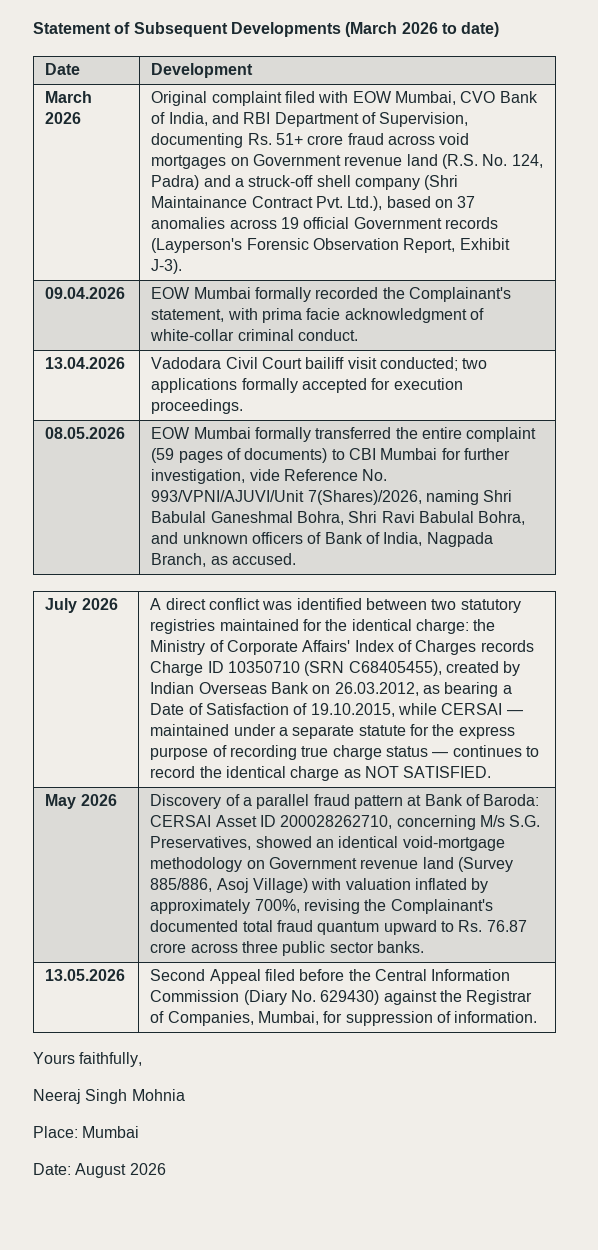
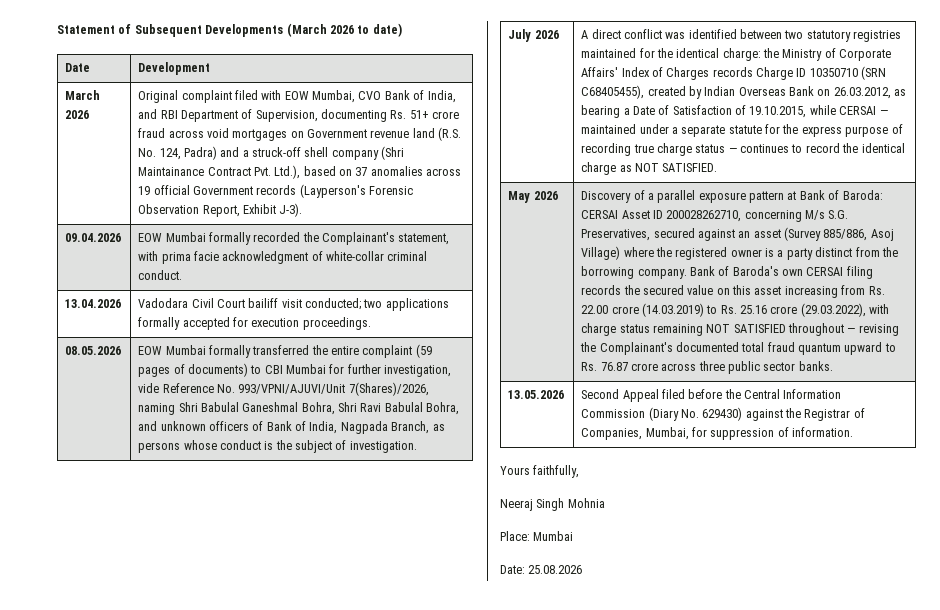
[232,553,297,565] accused. -> [138,440,417,453] persons whose conduct is the subject of investigation.
[313,794,350,806] fraud -> [698,192,746,203] exposure
[255,836,505,851] [150,857,514,872] [150,878,489,893] [150,899,300,914] showed an identical void-mortgage methodology on Government revenue land (Survey 885/886, Asoj Village) with valuation inflated by approximately 700%, -> [653,227,894,241] [581,246,898,260] [581,266,873,279] [581,285,885,298] [581,303,890,317] [581,323,856,336] secured against an asset (Survey 885/886, Asoj Village) where the registered owner is a party distinct from the borrowing company. Bank of Baroda's own CERSAI filing records the secured value on this asset increasing from Rs. 22.00 crore (14.03.2019) to Rs. 25.16 crore (29.03.2022), with charge status remaining NOT SATISFIED throughout —
[75,1163,166,1178] August 2026 -> [528,565,583,574] 25.08.2026

